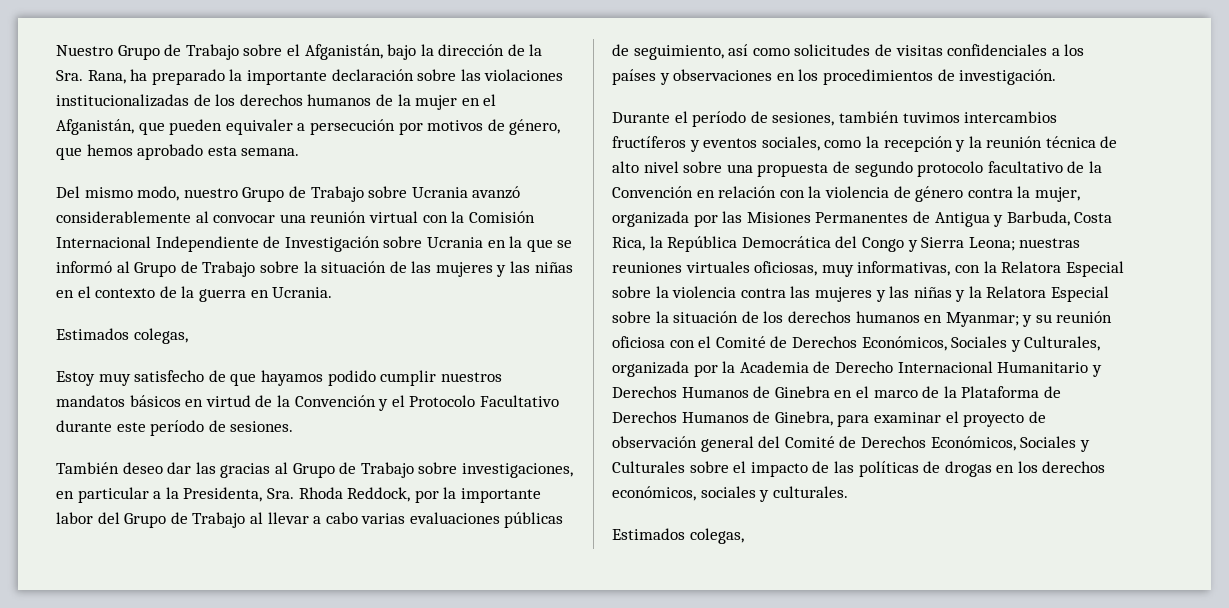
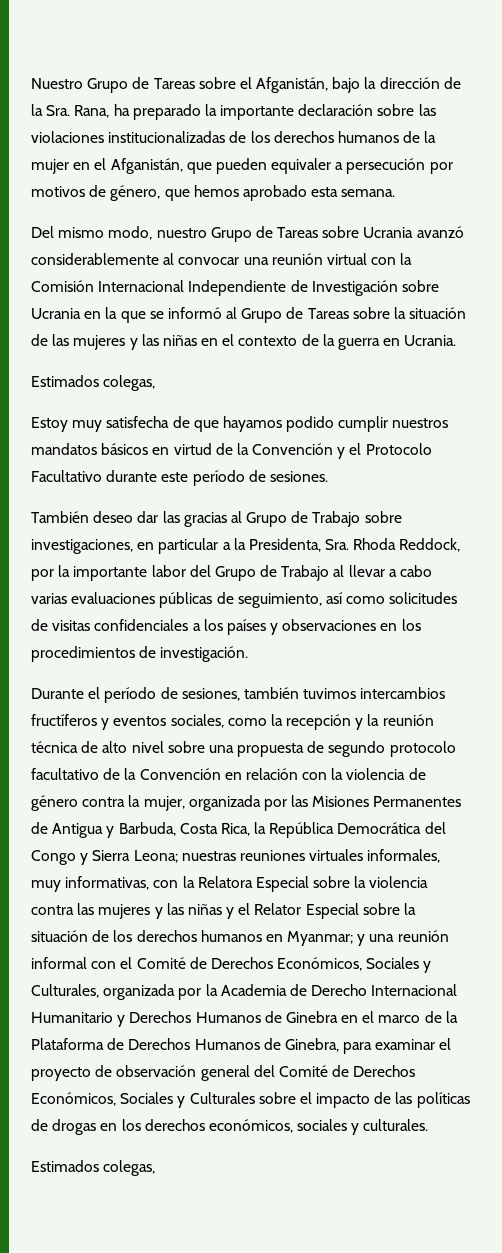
[185,44,239,60] Trabajo -> [153,78,195,89] Tareas
[310,186,364,202] Trabajo -> [277,227,319,238] Tareas
[202,261,256,277] Trabajo -> [307,308,349,319] Tareas
[134,370,205,382] satisfecho -> [106,416,170,428] satisfecha
[754,261,818,276] oficiosas, -> [367,849,441,863] informales,
[968,286,1047,298] la Relatora -> [238,903,302,915] el Relator
[1035,311,1113,323] [612,336,665,348] su reunión oficiosa -> [369,930,449,942] [31,957,87,969] una reunión informal

